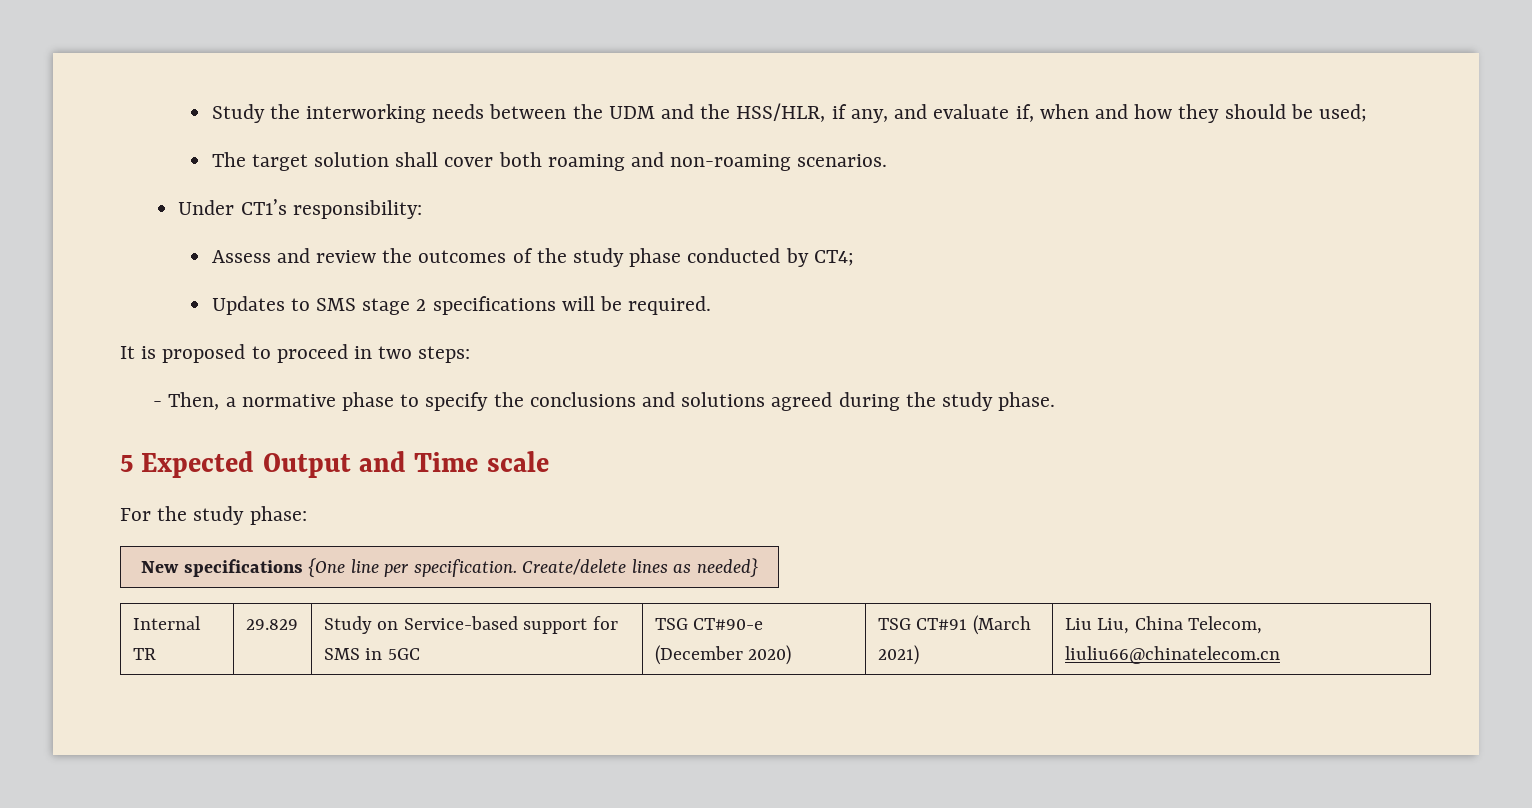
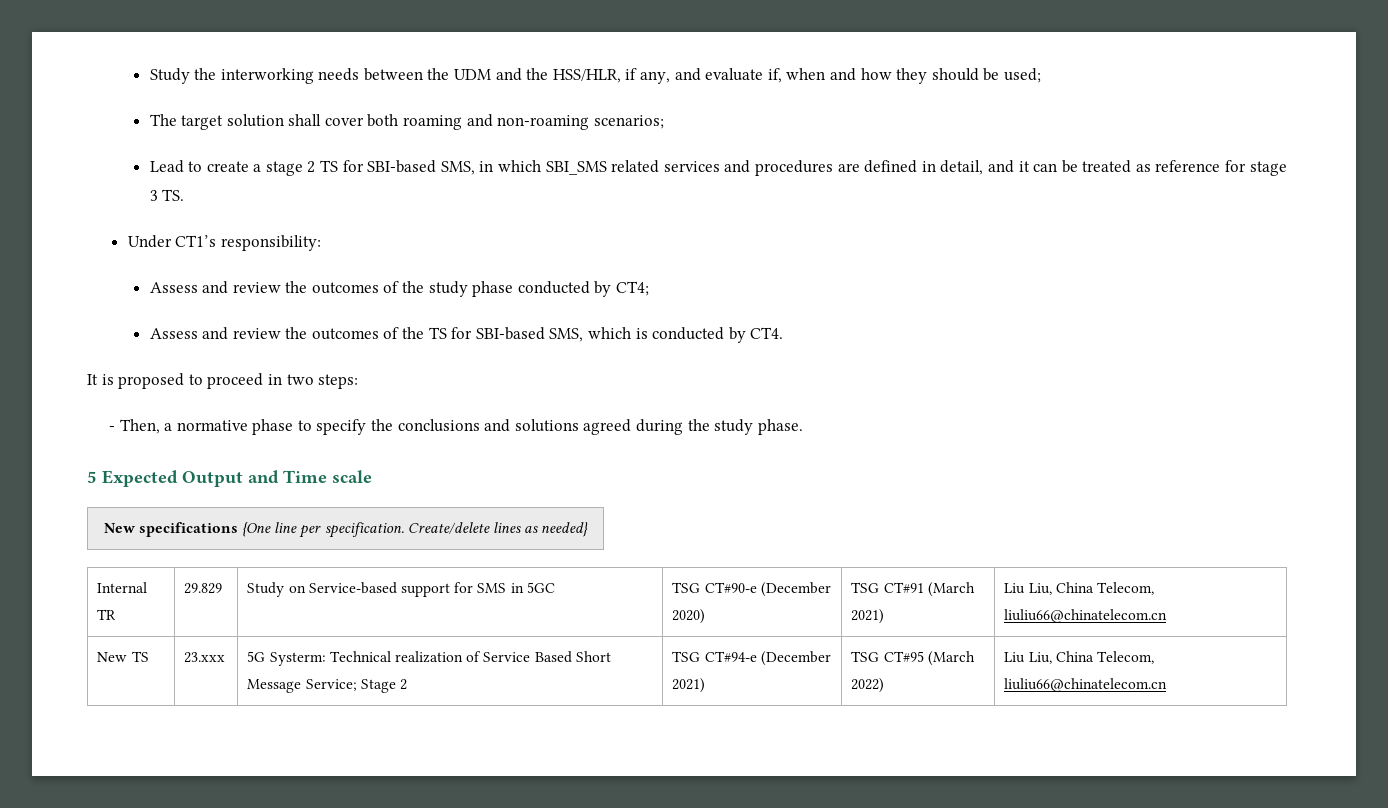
[797,154,888,167] scenarios. -> [593,115,664,129] [149,160,1287,176] [149,189,185,201] scenarios; // Lead to create a stage 2 TS for SBI-based SMS, in which SBI_SMS related services and procedures are defined in detail, and it can be treated as reference for stage 3 TS.
[211,296,712,315] Updates to SMS stage 2 specifications will be required. -> [149,327,784,343] Assess and review the outcomes of the TS for SBI-based SMS, which is conducted by CT4.
[120,506,307,525] // For the study phase: -> (372, 476) none
(1280, 655) none -> [97,651,149,662] [184,652,226,663] [247,651,611,666] [247,679,407,693] [672,651,831,666] [672,678,706,693] [851,651,975,666] [851,678,885,693] [1004,651,1154,664] [1004,678,1168,692] // New TS | 23.xxx | 5G Systerm: Technical realization of Service Based Short Message Service; Stage 2 | TSG CT#94-e (December 2021) | TSG CT#95 (March 2022) | Liu Liu, China Telecom, liuliu66@chinatelecom.cn

